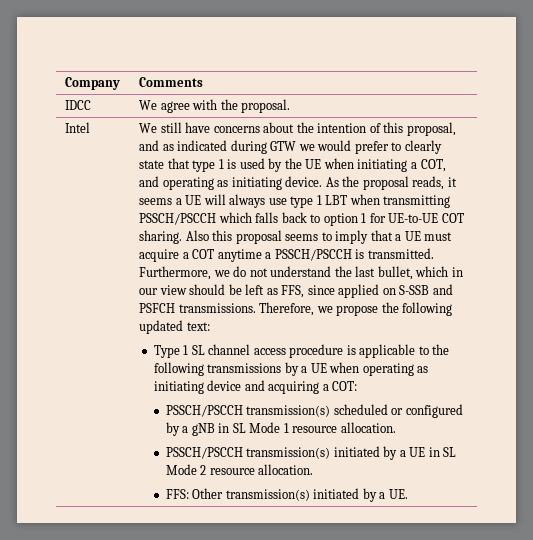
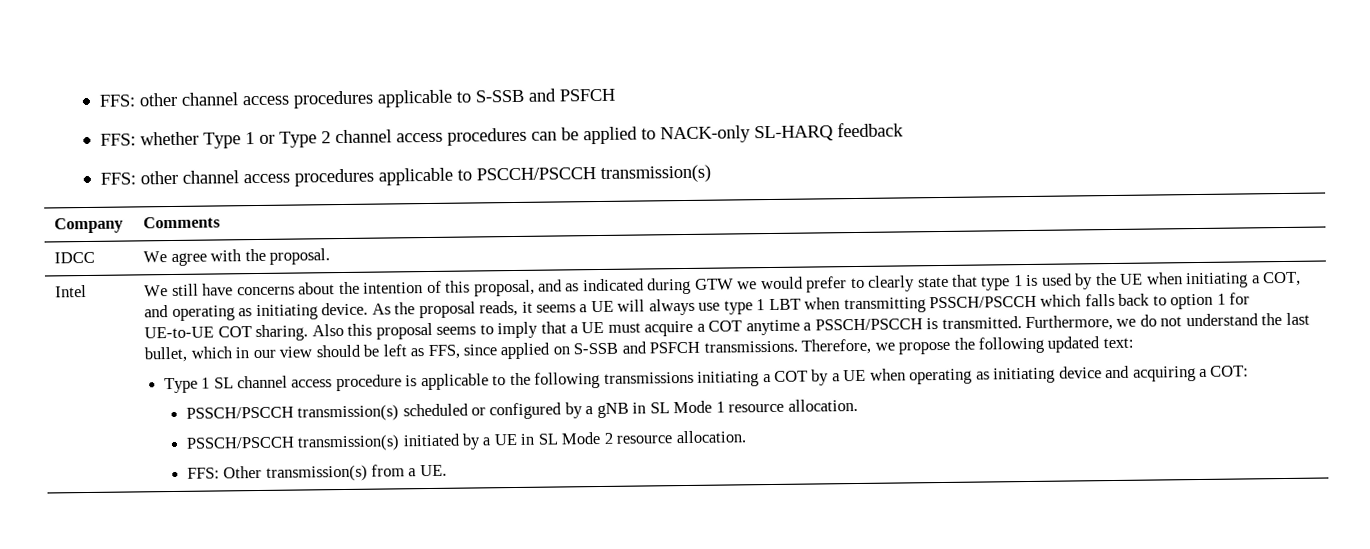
(65, 83) none -> [99,88,616,109] [100,122,905,149] [100,164,712,187] FFS: other channel access procedures applicable to S-SSB and PSFCH // FFS: whether Type 1 or Type 2 channel access procedures can be applied to NACK-only SL-HARQ feedback // FFS: other channel access procedures applicable to PSCCH/PSCCH transmission(s) //
(282, 368) none -> [697,370,808,387] initiating a COT
[313,488,377,502] initiated by -> [371,464,406,477] from

